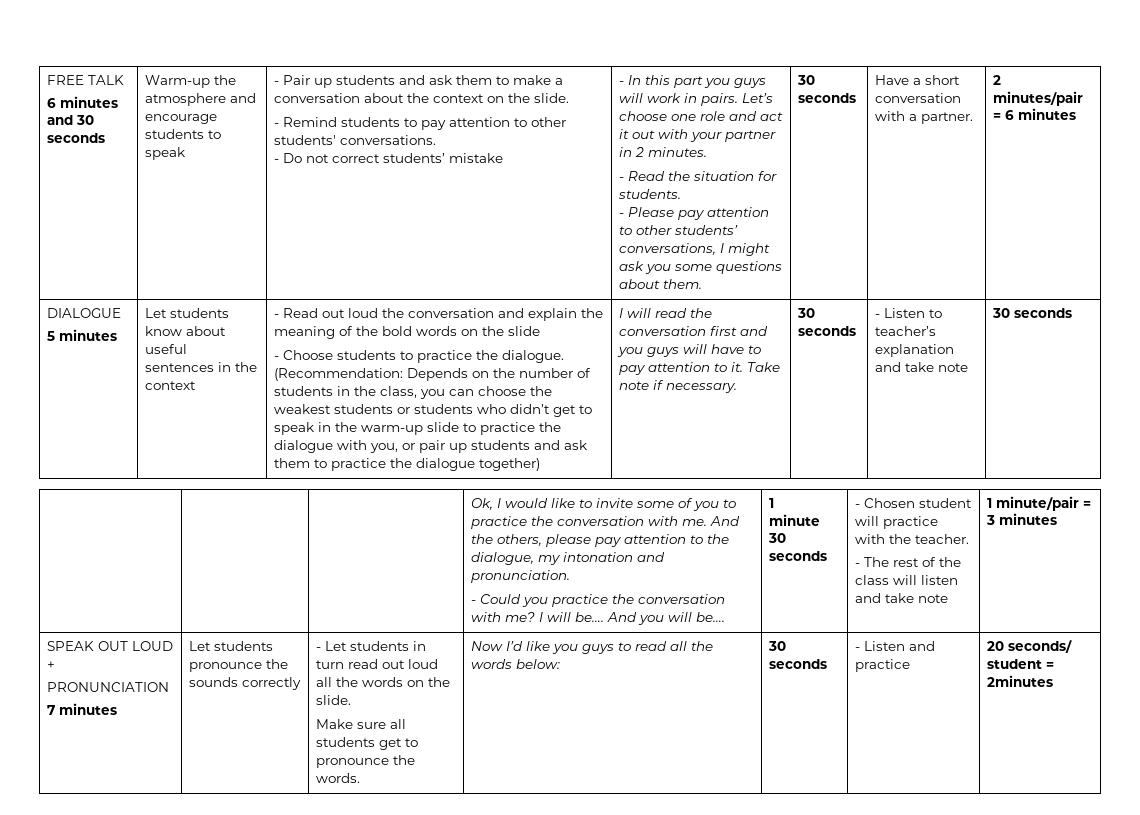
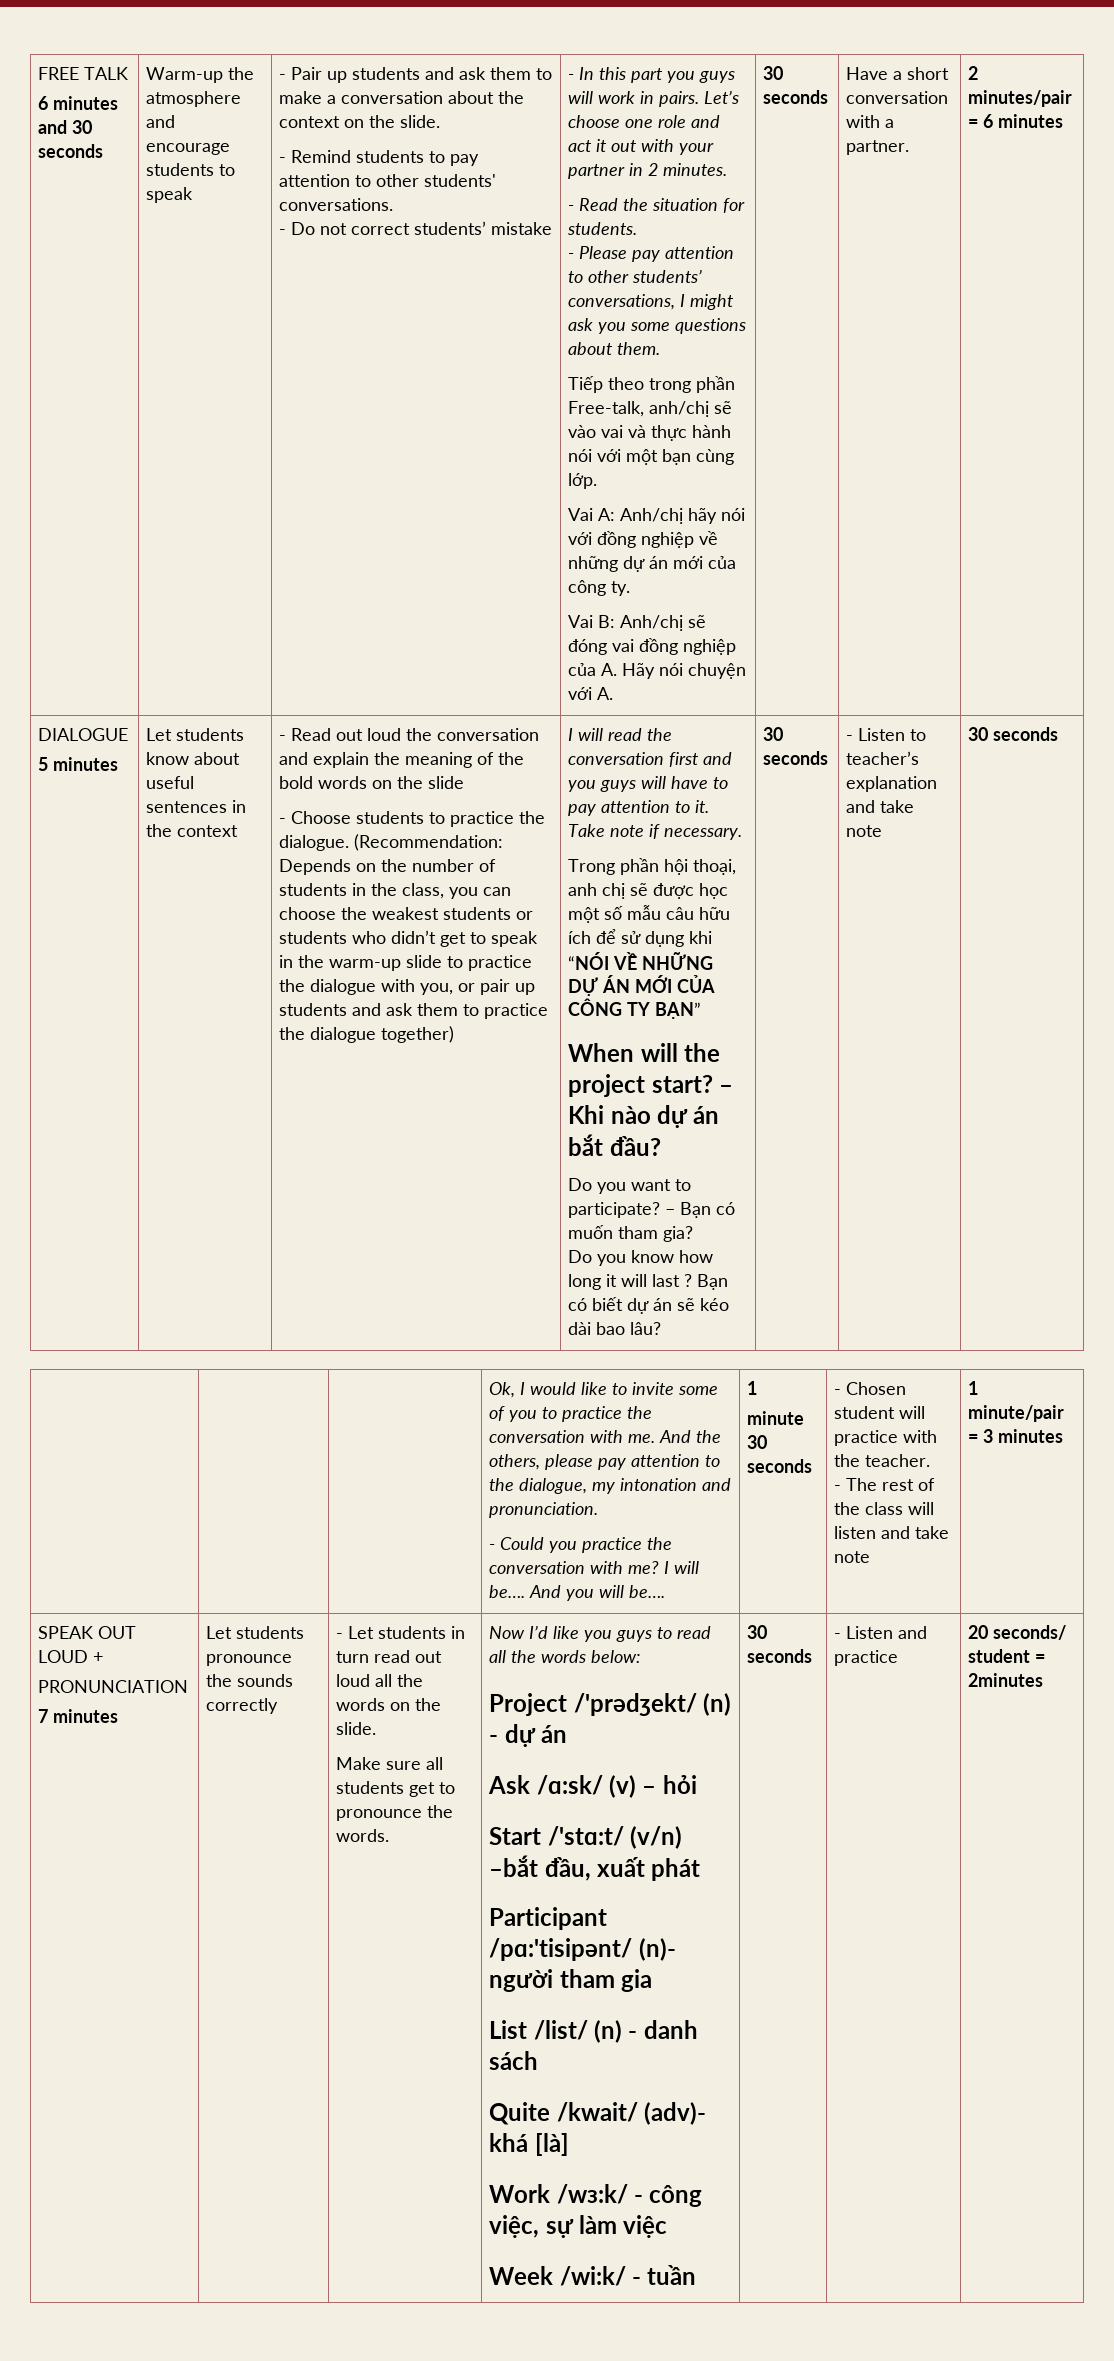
(703, 284) none -> [568,376,736,393] [568,401,733,417] [568,425,732,441] [568,449,735,465] [568,473,598,489] [568,508,746,524] [568,531,719,548] [568,556,737,572] [568,580,631,596] [568,615,707,631] [568,638,737,655] [568,663,747,679] [568,687,614,700] // Tiếp theo trong phần Free-talk, anh/chị sẽ vào vai và thực hành nói với một bạn cùng lớp. // Vai A: Anh/chị hãy nói với đồng nghiệp về những dự án mới của công ty. // Vai B: Anh/chị sẽ đóng vai đồng nghiệp của A. Hãy nói chuyện với A.
(738, 388) none -> [568,858,737,875] [568,883,729,899] [568,905,731,923] [568,929,713,947] [568,952,714,970] [568,975,716,996] [568,998,702,1019] [568,1043,721,1062] [568,1074,734,1097] [568,1105,720,1128] [568,1134,661,1156] [568,1178,692,1194] [568,1202,736,1218] [568,1225,694,1242] [568,1250,714,1266] [568,1274,729,1290] [568,1297,730,1314] [568,1322,662,1335] // Trong phần hội thoại, anh chị sẽ được học một số mẫu câu hữu ích để sử dụng khi “NÓI VỀ NHỮNG DỰ ÁN MỚI CỦA CÔNG TY BẠN” // When will the project start? – Khi nào dự án bắt đầu? // Do you want to participate? – Bạn có muốn tham gia? // Do you know how long it will last ? Bạn có biết dự án sẽ kéo dài bao lâu?
(561, 664) none -> [489,1693,732,1716] [489,1724,568,1747] [488,1775,697,1798] [489,1826,683,1849] [489,1855,701,1881] [489,1907,608,1930] [489,1938,676,1961] [489,1969,653,1992] [489,2020,698,2043] [489,2051,539,2070] [489,2102,707,2125] [489,2133,569,2156] [489,2184,703,2207] [489,2215,668,2238] [489,2265,697,2286] // Project /'prədʒekt/ (n) - dự án // Ask /ɑ:sk/ (v) – hỏi // Start /'stɑ:t/ (v/n) –bắt đầu, xuất phát // Participant /pɑ:'tisipənt/ (n)- người tham gia // List /list/ (n) - danh sách // Quite /kwait/ (adv)- khá [là] // Work /wɜ:k/ - công việc, sự làm việc // Week /wi:k/ - tuần

